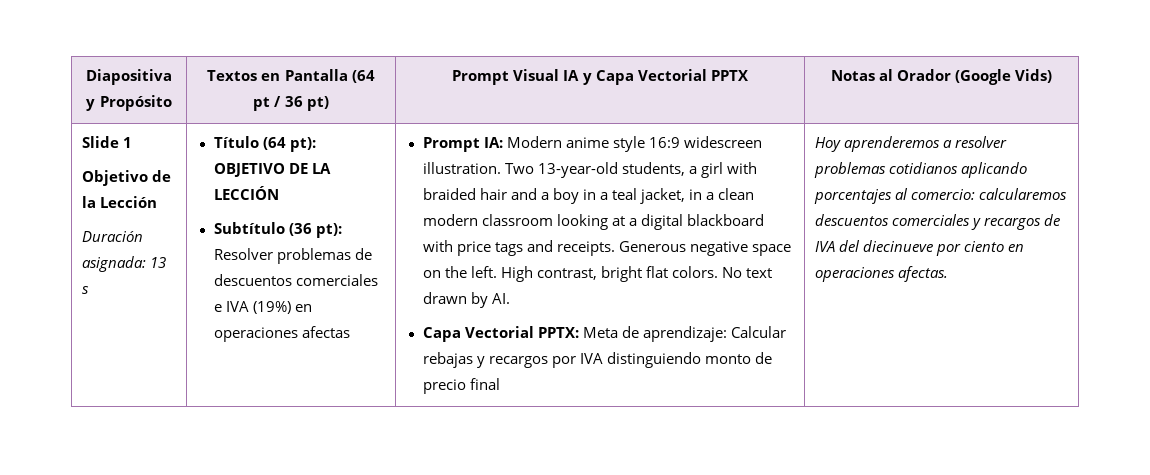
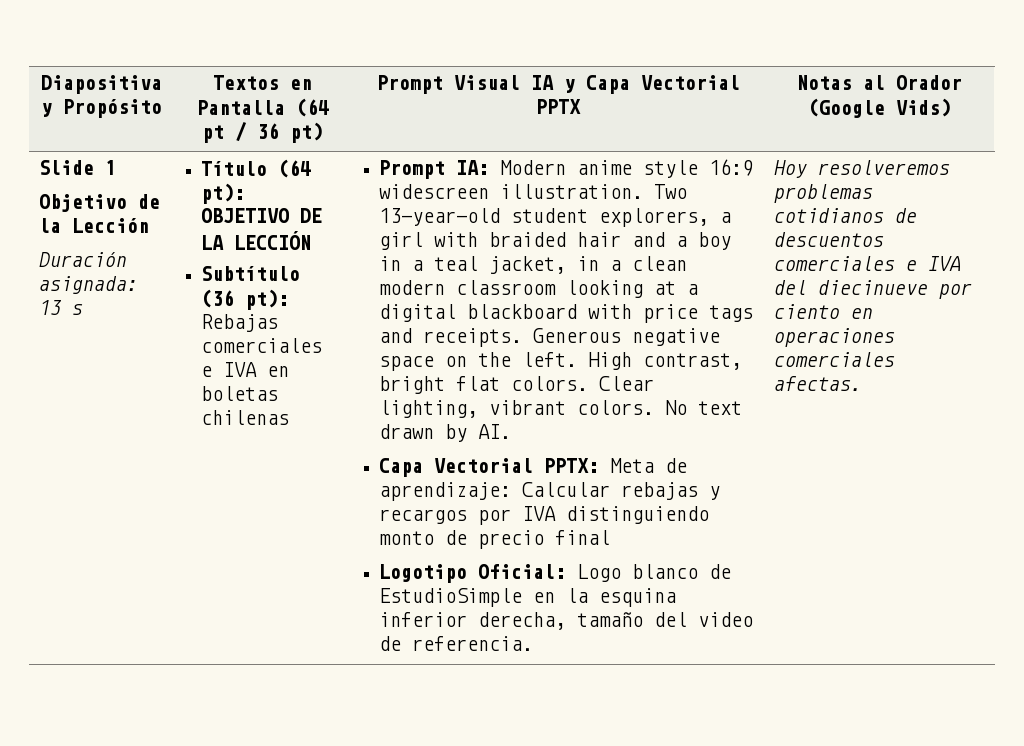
[213,248,372,264] [213,274,378,286] [213,301,312,314] [213,326,350,342] Resolver problemas de descuentos comerciales e IVA (19%) en operaciones afectas -> [200,314,278,332] [200,338,322,353] [200,362,289,377] [200,386,278,401] [200,410,289,425] Rebajas comerciales e IVA en boletas chilenas
[621,162,685,176] students, -> [510,208,709,227] student explorers,
(718, 272) none -> [598,376,654,391] [378,400,654,418] Clear lighting, vibrant colors.
[815,136,1008,152] [814,162,1028,178] [814,188,1068,204] [815,214,1061,230] | Hoy aprenderemos a resolver problemas cotidianos aplicando porcentajes al comercio: calcularemos descuentos comerciales y recargos de -> [378,564,731,583] [378,588,676,607] [378,612,753,630] [378,636,533,651] [773,160,950,178] [773,184,873,203] [773,208,917,223] [773,232,884,247] [773,256,917,271] // Logotipo Oficial: Logo blanco de EstudioSimple en la esquina inferior derecha, tamaño del video de referencia. | Hoy resolveremos problemas cotidianos de descuentos comerciales e
(896, 274) none -> [773,352,895,367] comerciales

